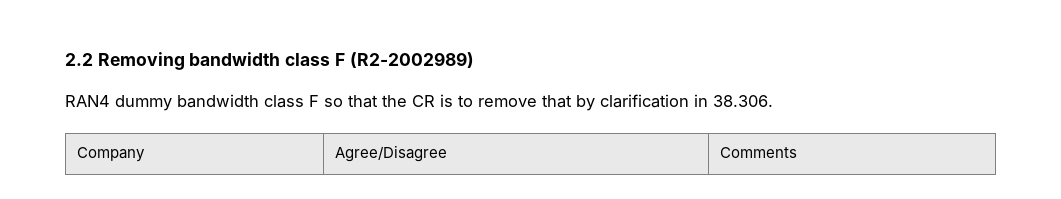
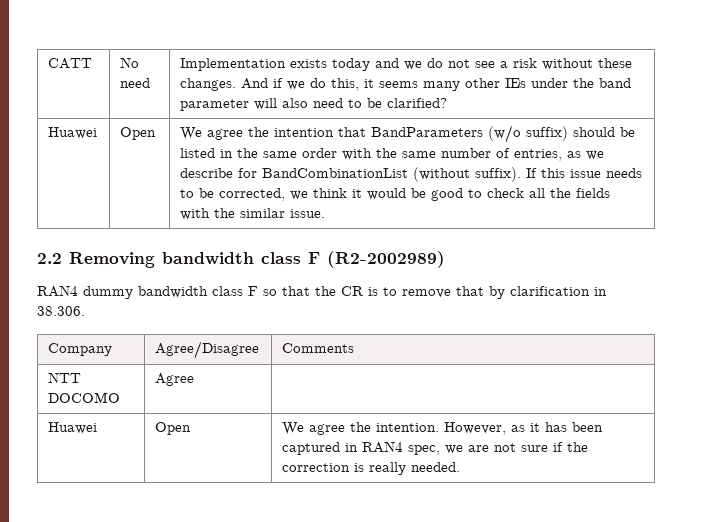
(65, 59) none -> [48,58,93,69] [120,57,140,68] [120,78,151,88] [180,58,633,71] [180,78,632,91] [180,98,448,111] [48,127,98,139] [120,127,157,140] [180,125,636,143] [180,148,605,161] [180,167,643,182] [180,188,611,201] [180,208,326,220] CATT | No need | Implementation exists today and we do not see a risk without these changes. And if we do this, it seems many other IEs under the band parameter will also need to be clarified? // Huawei | Open | We agree the intention that BandParameters (w/o suffix) should be listed in the same order with the same number of entries, as we describe for BandCombinationList (without suffix). If this issue needs to be corrected, we think it would be good to check all the fields with the similar issue. //
(797, 152) none -> [48,372,82,383] [48,392,121,403] [155,373,195,386] [48,422,98,434] [155,422,192,435] [282,422,604,435] [282,441,589,455] [282,462,461,475] // NTT DOCOMO | Agree | // Huawei | Open | We agree the intention. However, as it has been captured in RAN4 spec, we are not sure if the correction is really needed.

